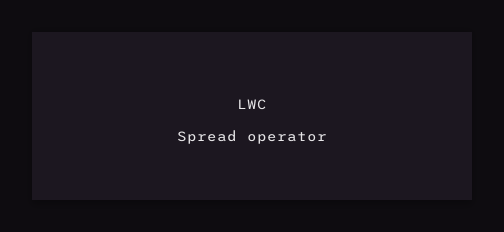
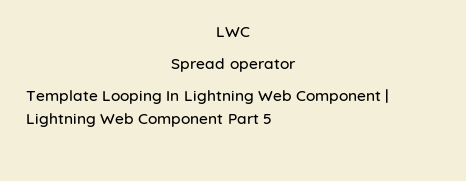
(327, 138) none -> [26,89,390,104] [26,113,272,127] // Template Looping In Lightning Web Component | Lightning Web Component Part 5

